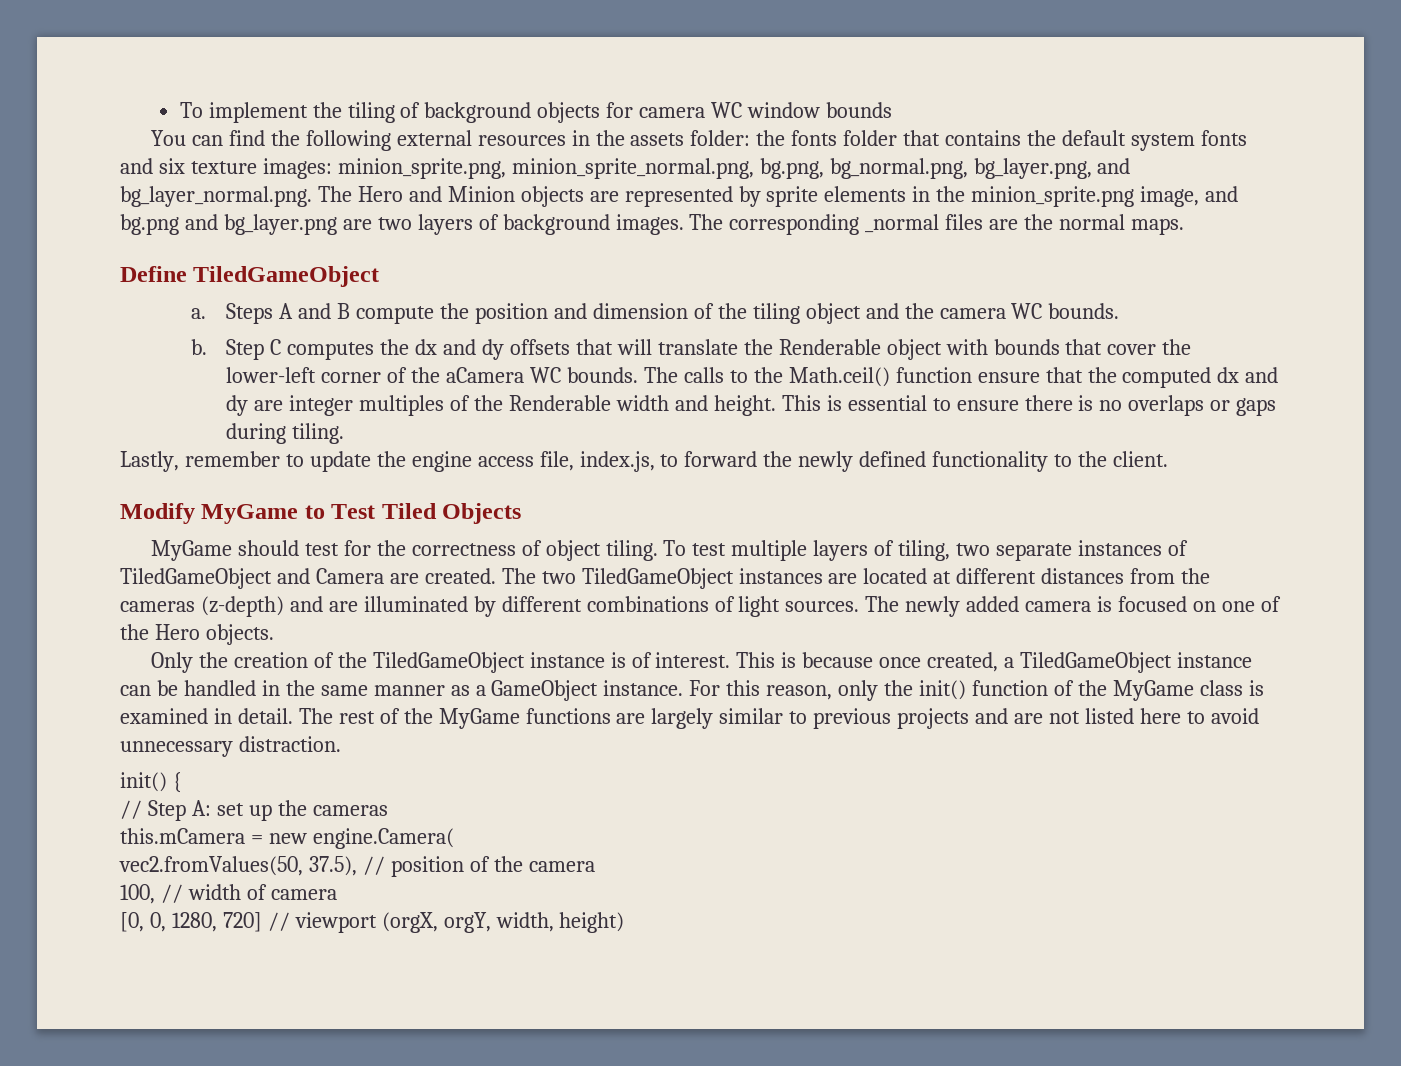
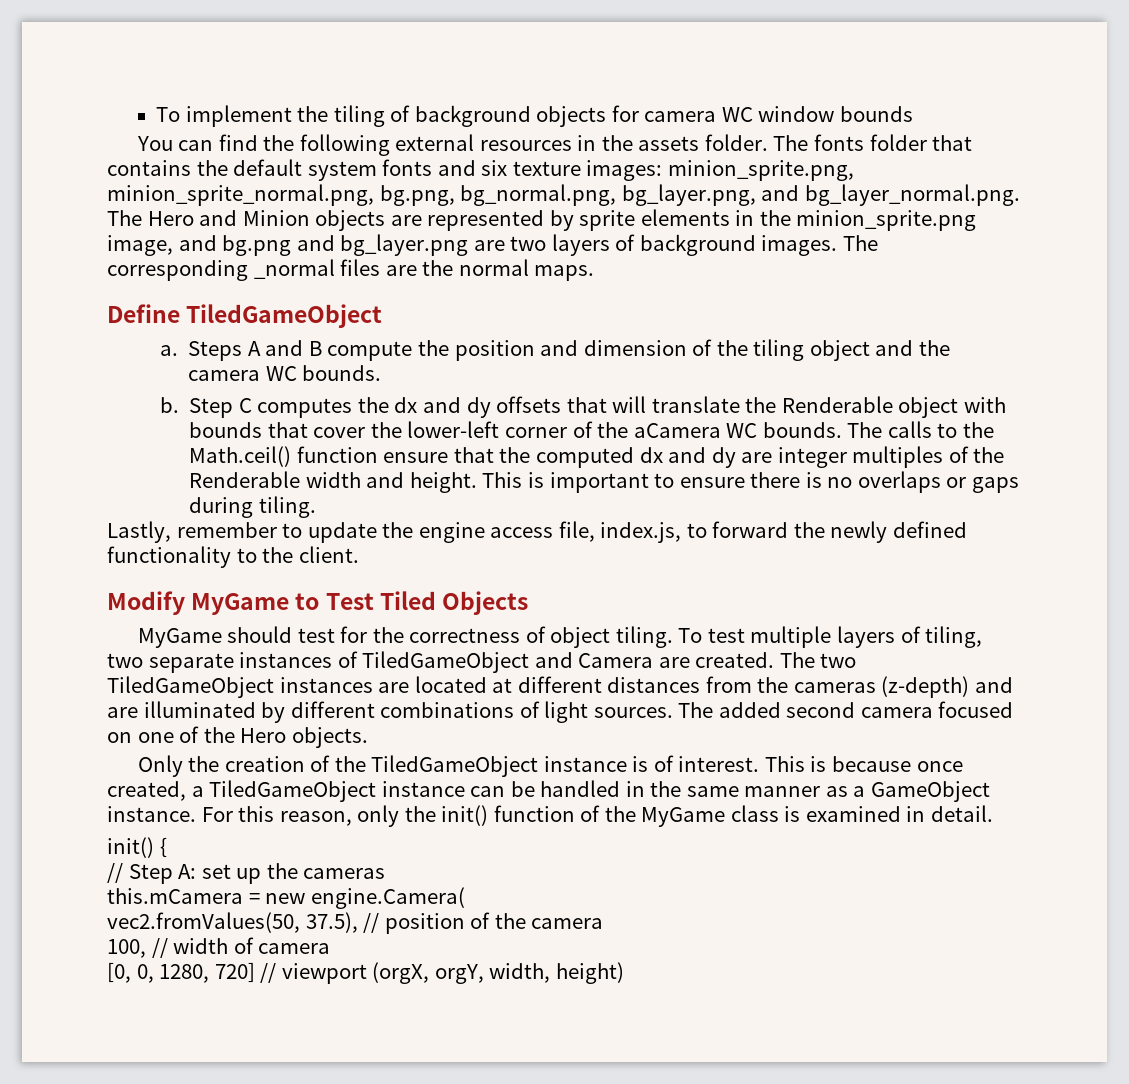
[690,130,786,146] folder: the -> [704,134,809,151] folder. The
[847,395,927,411] essential -> [549,472,649,493] important
[905,596,1113,617] newly added camera is -> [718,702,933,718] added second camera
[298,708,1259,729] [120,736,341,757] The rest of the MyGame functions are largely similar to previous projects and are not listed here to avoid unnecessary distraction. -> (994, 813) none

